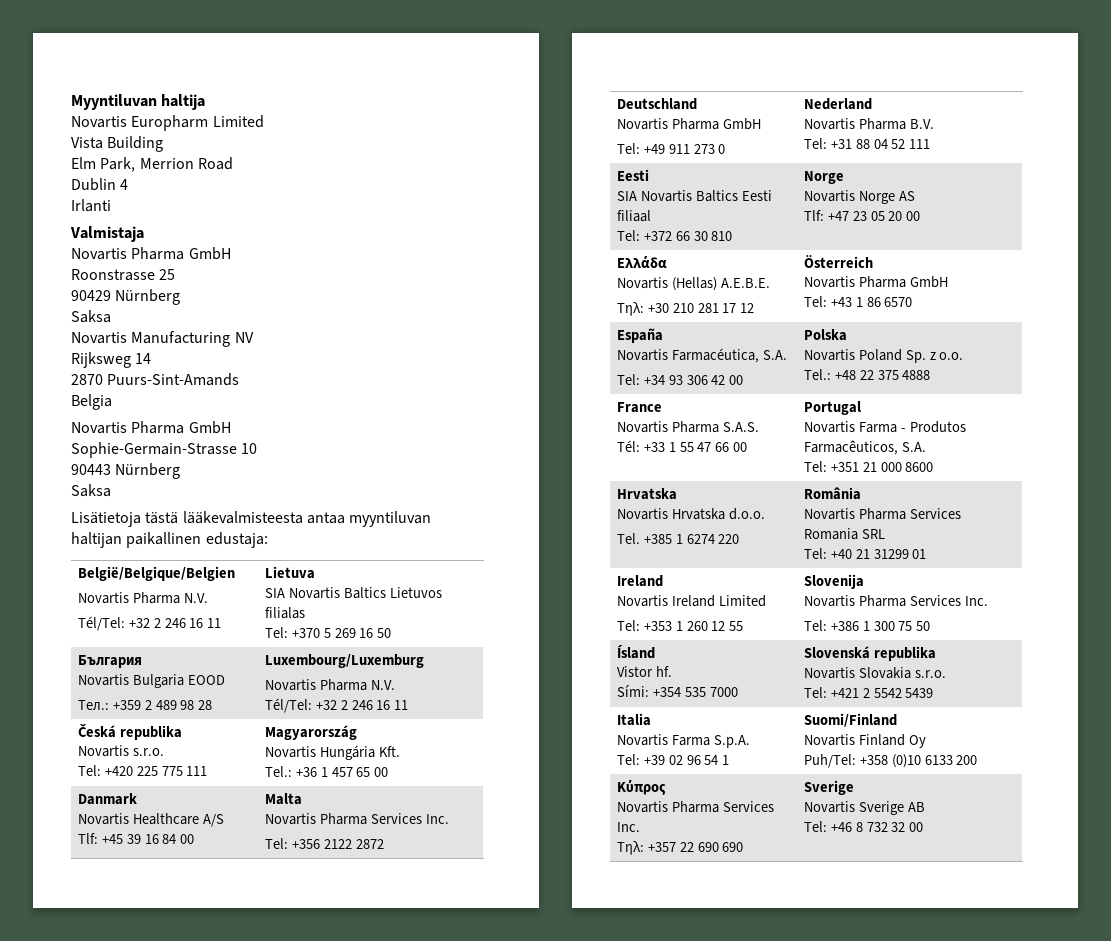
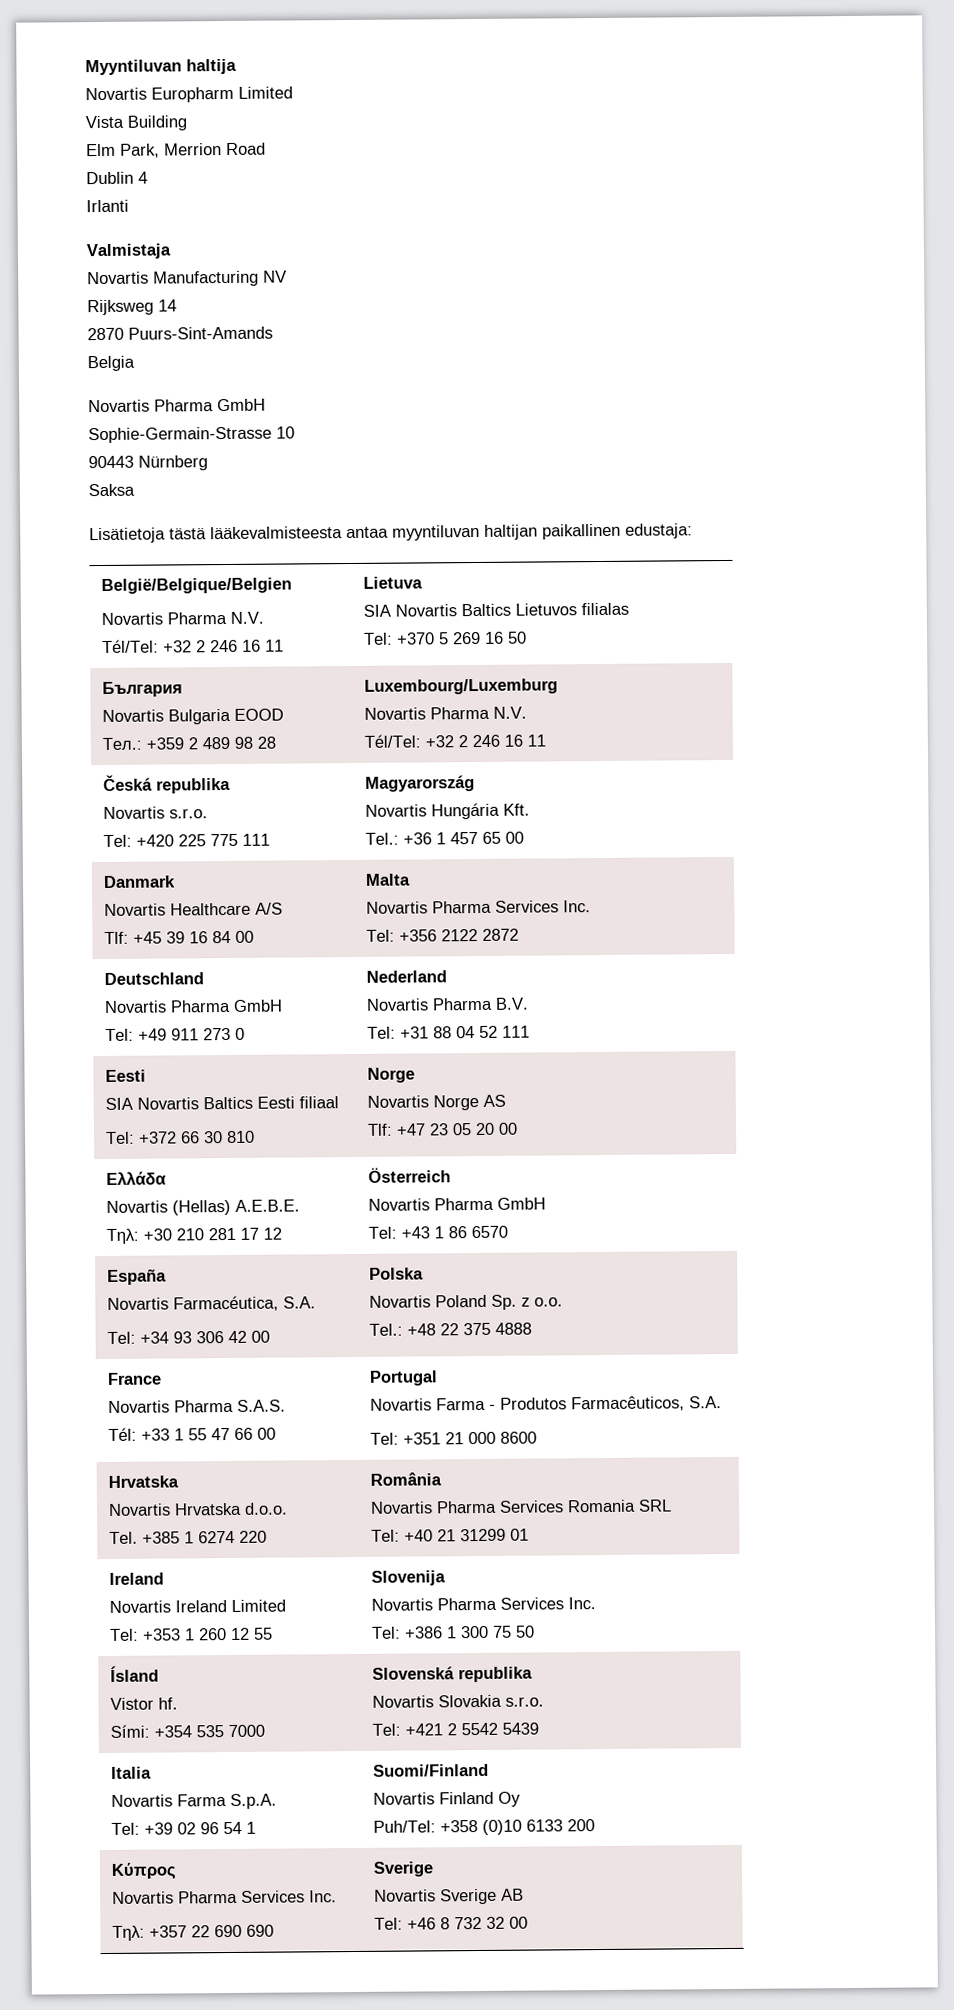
[71,247,231,260] [71,269,176,281] [71,289,181,305] [71,310,111,323] // Novartis Pharma GmbH // Roonstrasse 25 // 90429 Nürnberg // Saksa -> (171, 251) none

